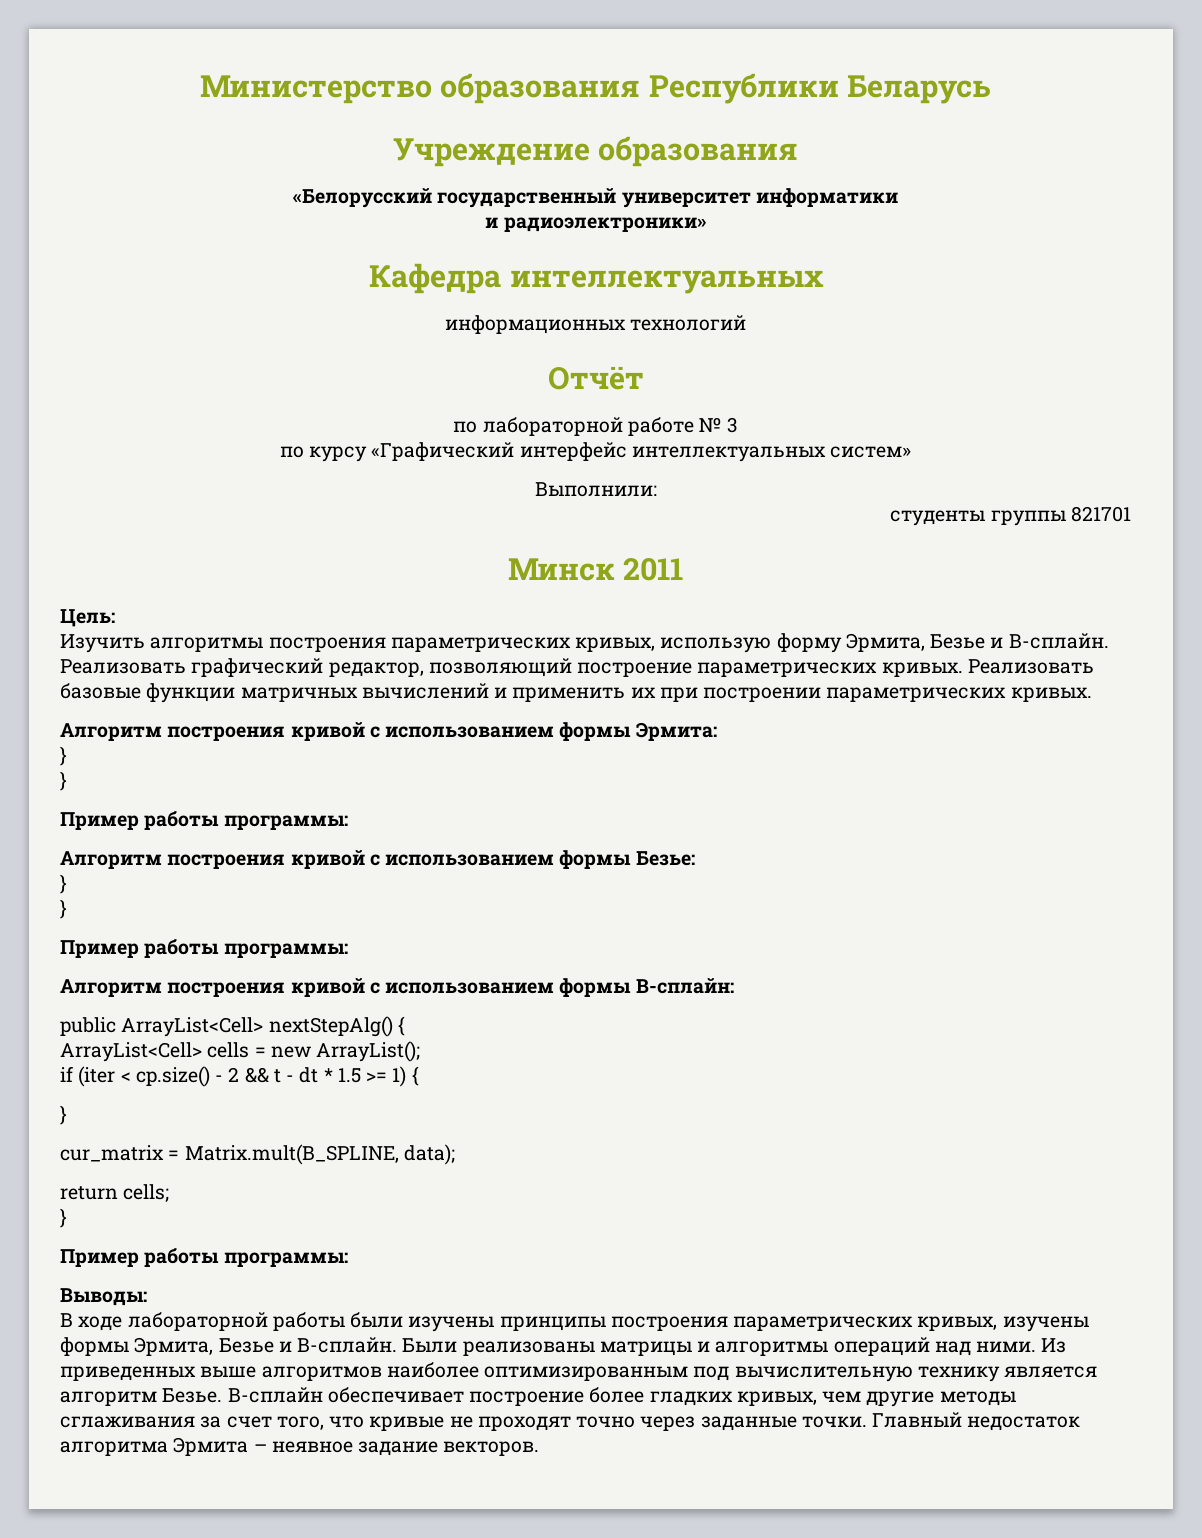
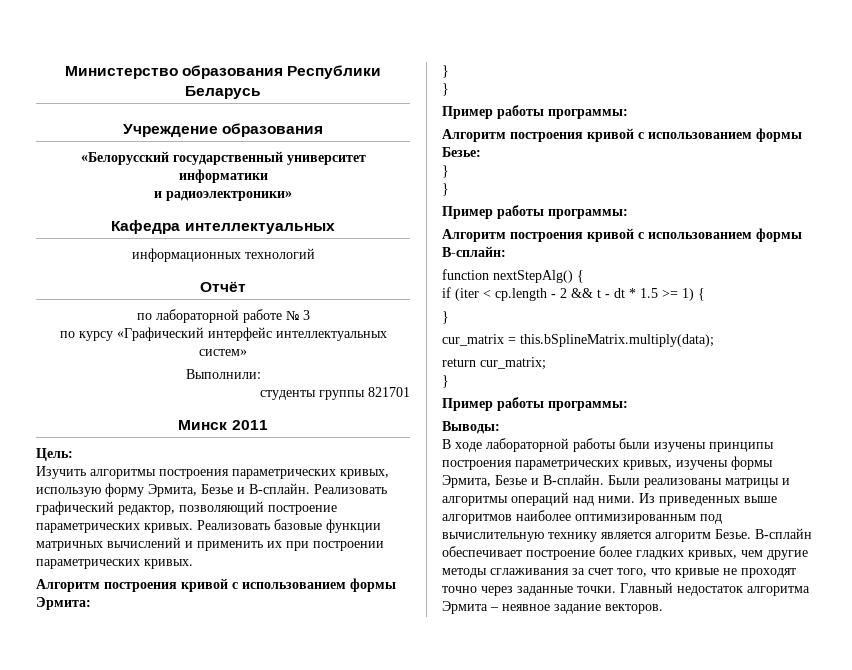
[60,1017,264,1037] public ArrayList<Cell> -> [442,269,489,280] function
[60,1041,421,1062] // ArrayList<Cell> cells = new ArrayList(); -> (584, 276) none
[135,1066,210,1087] cp.size() -> [495,288,547,301] cp.length
[184,1144,455,1165] Matrix.mult(B_SPLINE, data); -> [520,334,714,347] this.bSplineMatrix.multiply(data);
[123,1184,170,1202] cells; -> [480,357,546,370] cur_matrix;

